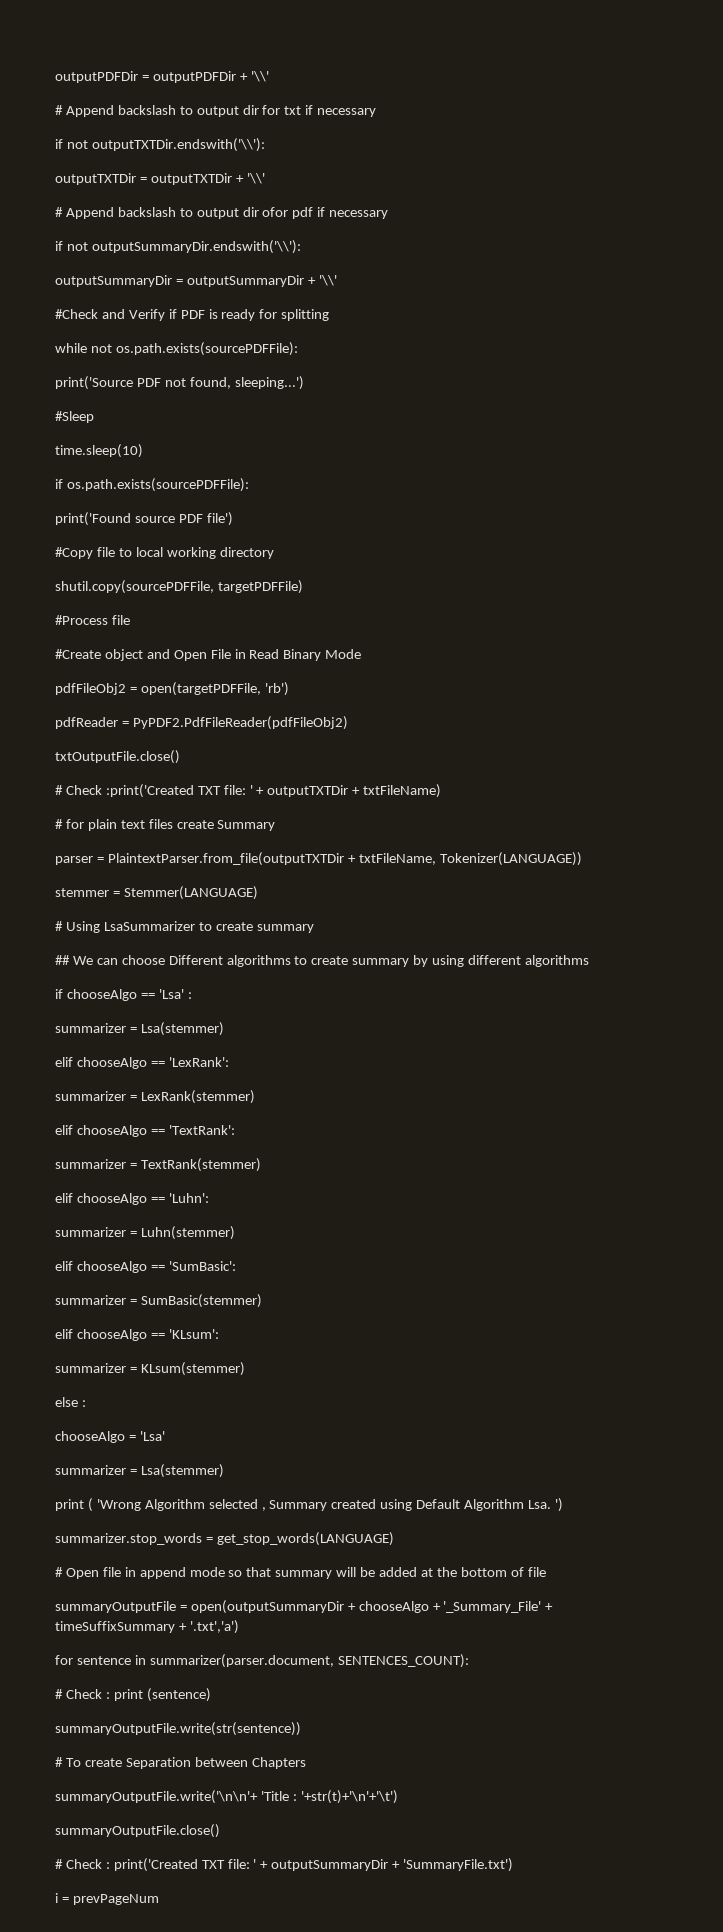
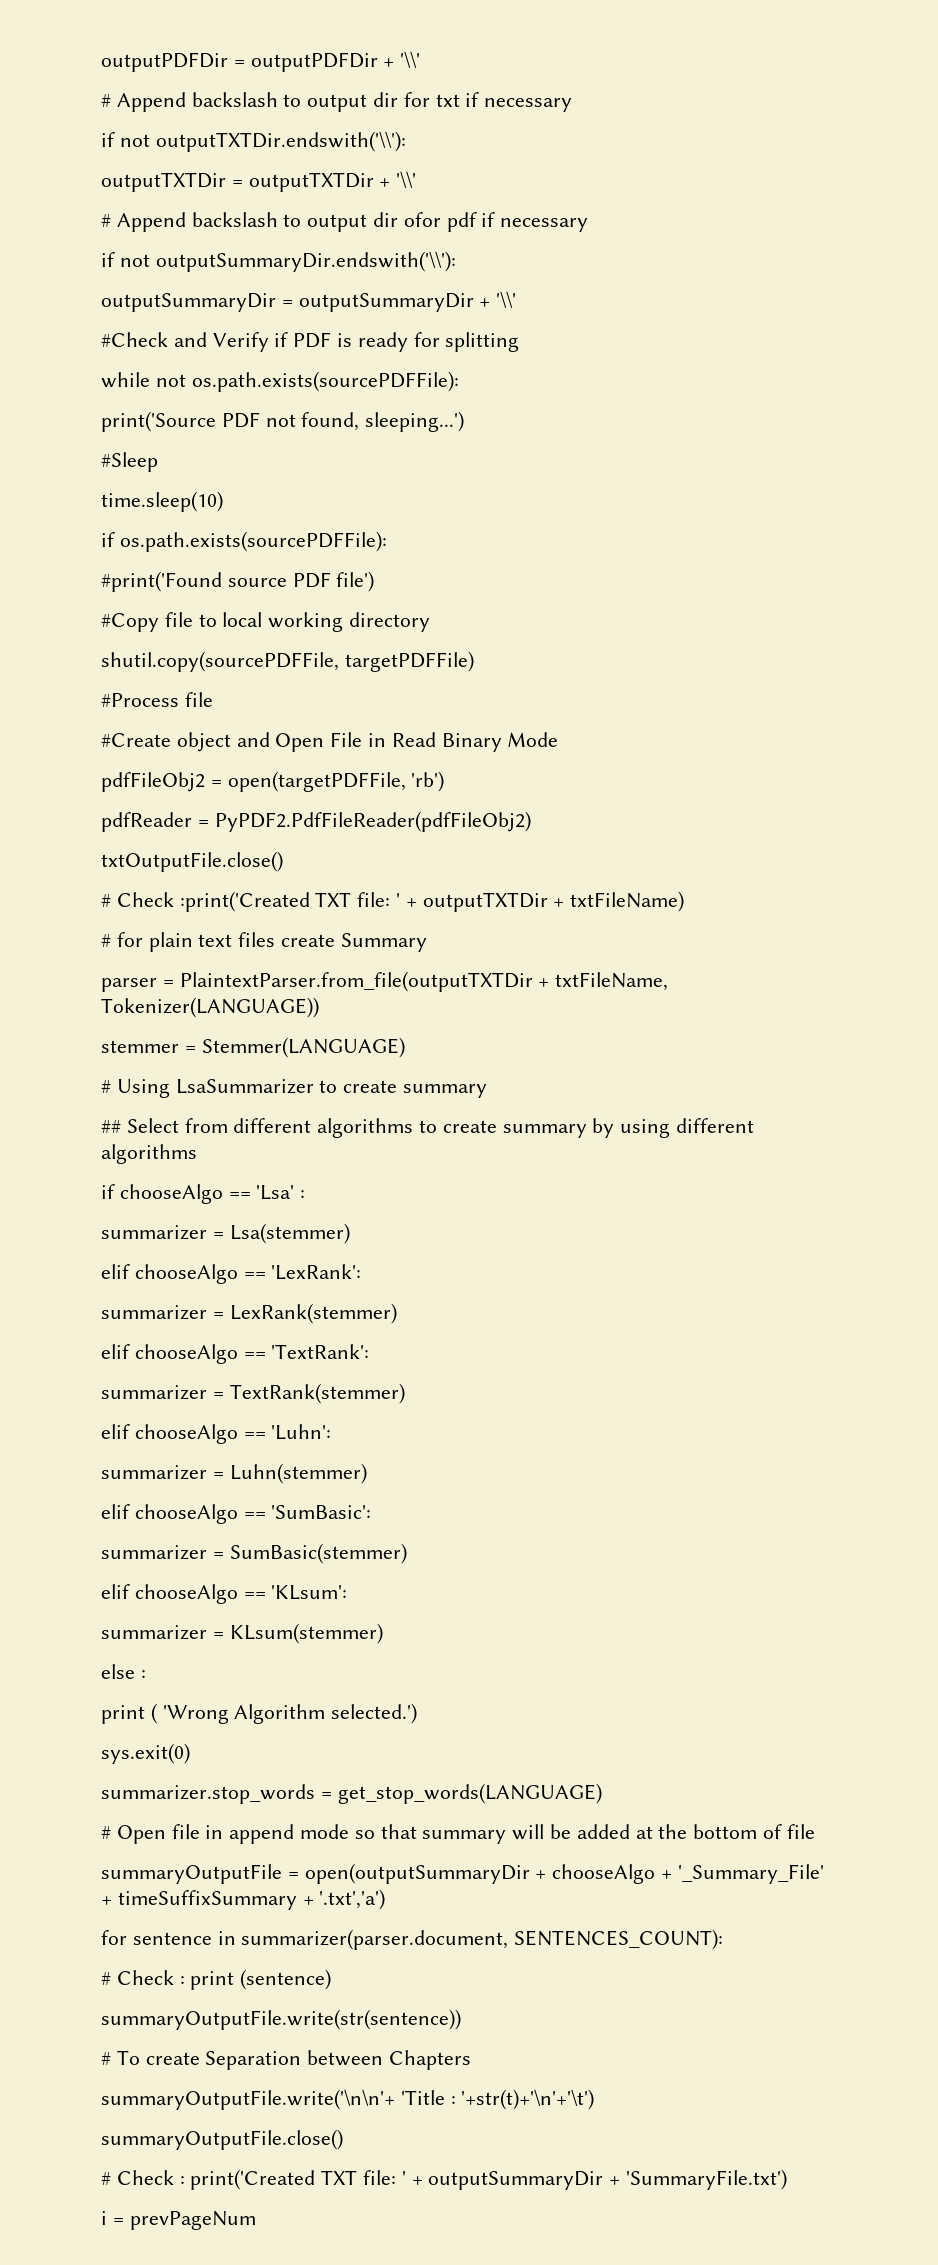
[55,512,131,526] print('Found -> [101,571,222,592] #print('Found
[72,955,223,965] We can choose Different -> [126,1118,312,1133] Select from different
[55,1431,165,1443] [55,1464,224,1478] [55,1498,563,1512] chooseAlgo = 'Lsa' // summarizer = Lsa(stemmer) // print ( 'Wrong Algorithm selected , Summary created using Default Algorithm Lsa. ') -> [101,1703,418,1724] [101,1743,190,1764] print ( 'Wrong Algorithm selected.') // sys.exit(0)

